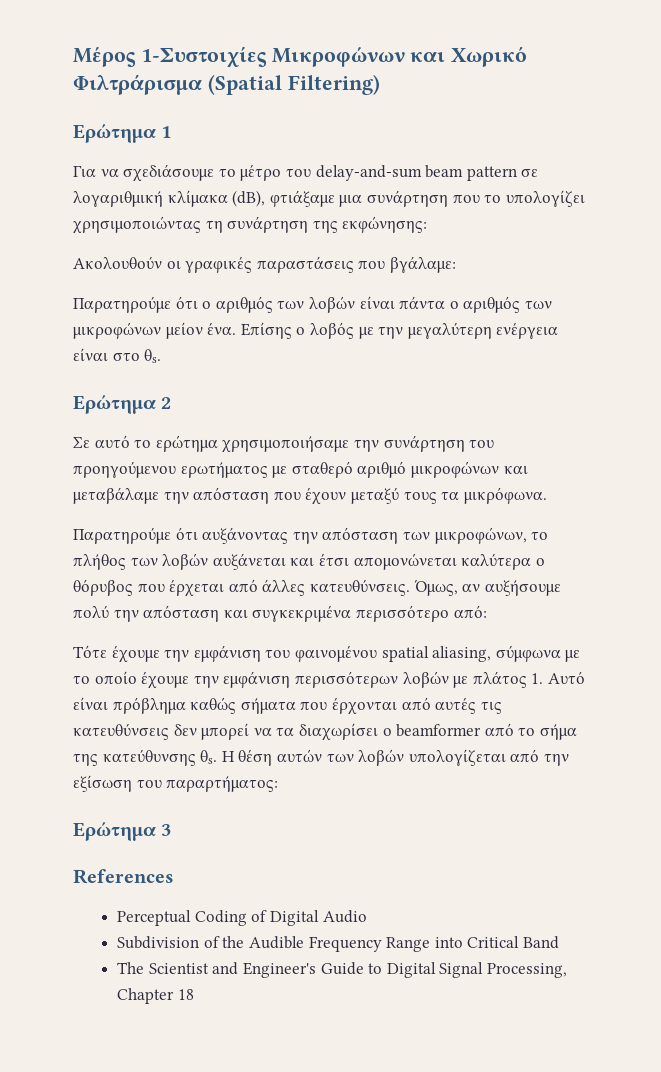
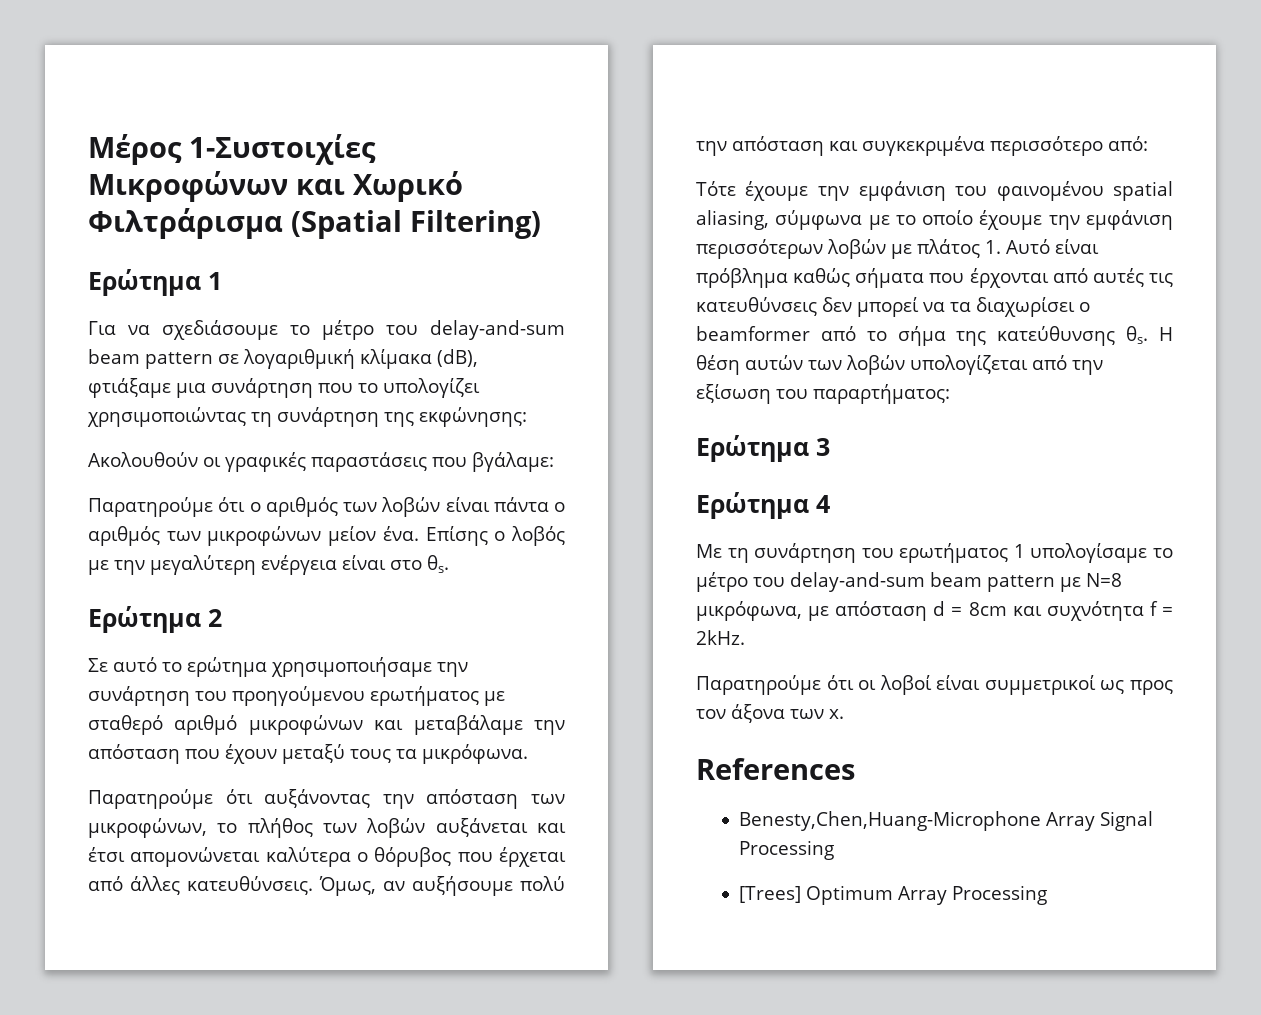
[73,869,174,884] [117,910,367,926] [117,936,559,952] [117,962,567,978] [117,988,194,1004] References // Perceptual Coding of Digital Audio // Subdivision of the Audible Frequency Range into Critical Band // The Scientist and Engineer's Guide to Digital Signal Processing, Chapter 18 -> [696,492,830,519] [696,543,1173,563] [696,572,1122,592] [696,601,1173,621] [696,630,745,645] [696,675,1173,695] [696,704,844,723] [696,758,855,780] [739,811,1154,831] [739,840,835,860] [739,885,1048,905] Ερώτημα 4 // Με τη συνάρτηση του ερωτήματος 1 υπολογίσαμε το µέτρο του delay-and-sum beam pattern με N=8 μικρόφωνα, µε απόσταση d = 8cm και συχνότητα f = 2kHz. // Παρατηρούμε ότι οι λοβοί είναι συμμετρικοί ως προς τον άξονα των x. // References // Benesty,Chen,Huang-Microphone Array Signal Processing // [Trees] Optimum Array Processing

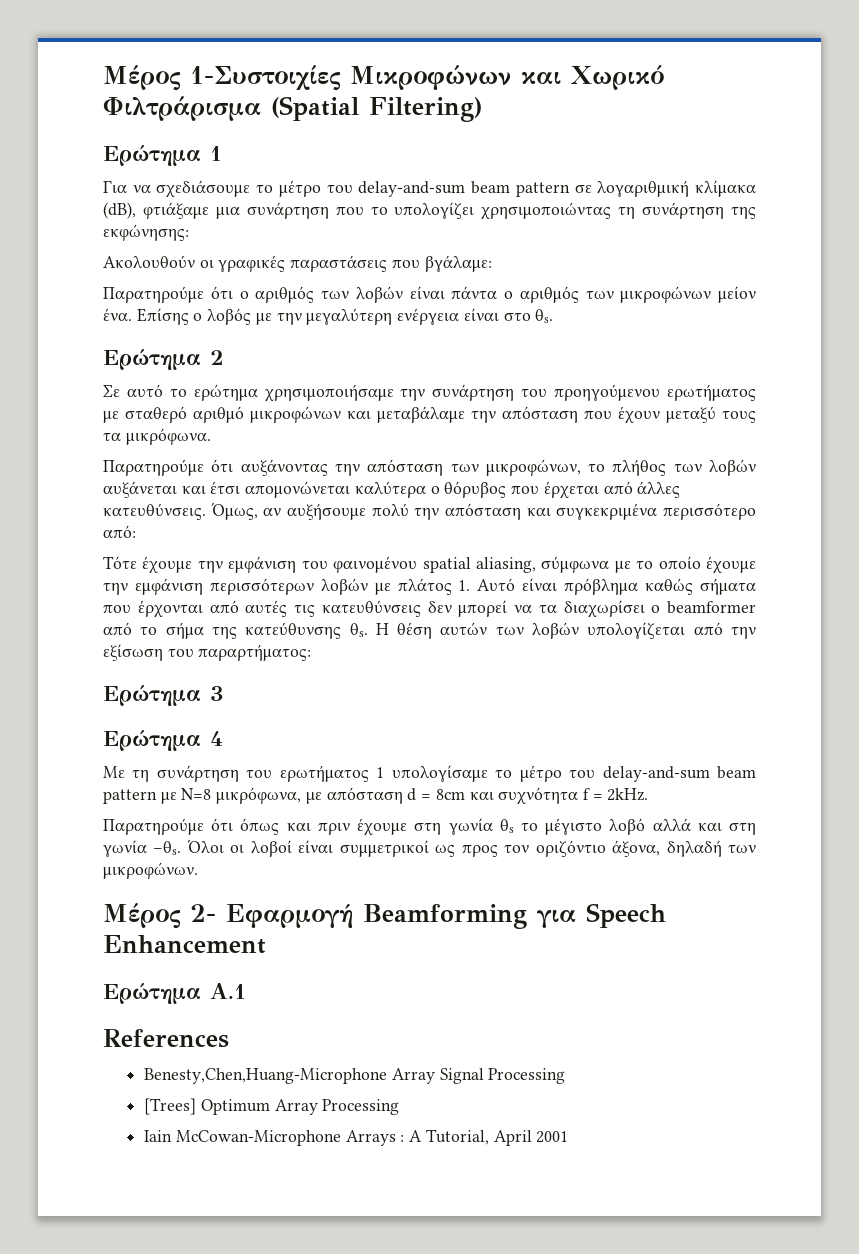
(854, 682) none -> [240,818,756,836] [103,839,224,857] όπως και πριν έχουμε στη γωνία θs το μέγιστο λοβό αλλά και στη γωνία –θs. Όλοι
[731,704,844,723] άξονα των x. -> [535,840,756,857] [103,862,198,879] [103,903,666,929] [103,935,266,954] [103,983,246,1004] οριζόντιο άξονα, δηλαδή των μικροφώνων. // Μέρος 2- Εφαρμογή Beamforming για Speech Enhancement // Ερώτημα Α.1
(1048, 895) none -> [144,1129,569,1146] // Iain McCowan-Microphone Arrays : A Tutorial, April 2001

